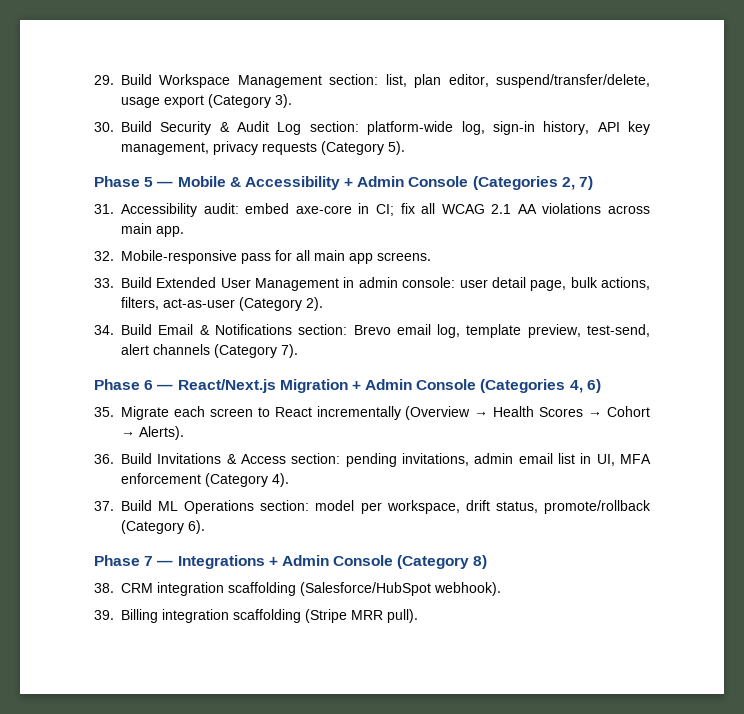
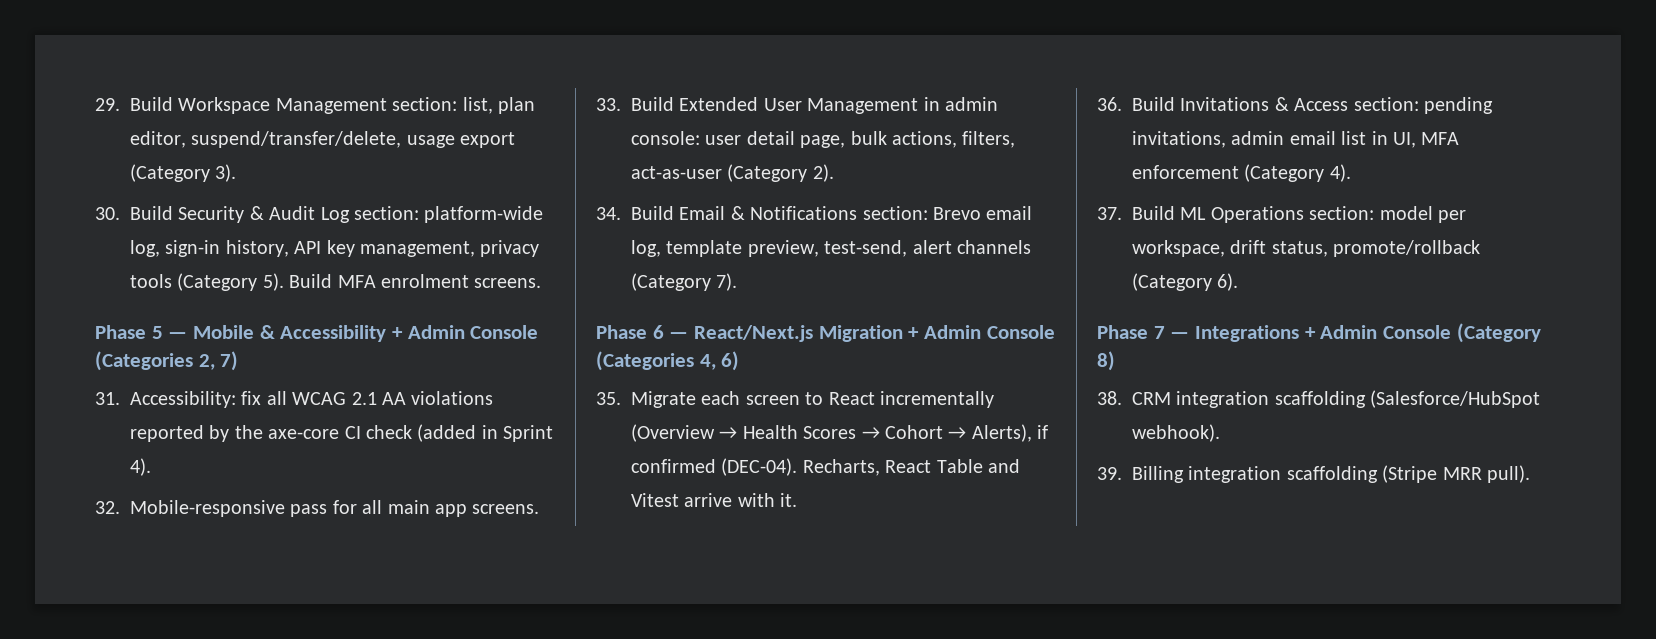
[262,142,317,155] requests -> [130,274,172,288] tools
(405, 148) none -> [289,274,542,288] Build MFA enrolment screens.
[121,203,394,217] Accessibility audit: embed axe-core in CI; -> [130,391,236,408] Accessibility:
[607,205,650,214] [121,223,184,237] across main app. -> [130,424,554,442] [130,458,151,476] reported by the axe-core CI check (added in Sprint 4).
[139,426,184,440] Alerts). -> [971,424,1049,442] [631,458,1020,476] [631,493,798,507] Alerts), if confirmed (DEC-04). Recharts, React Table and Vitest arrive with it.

